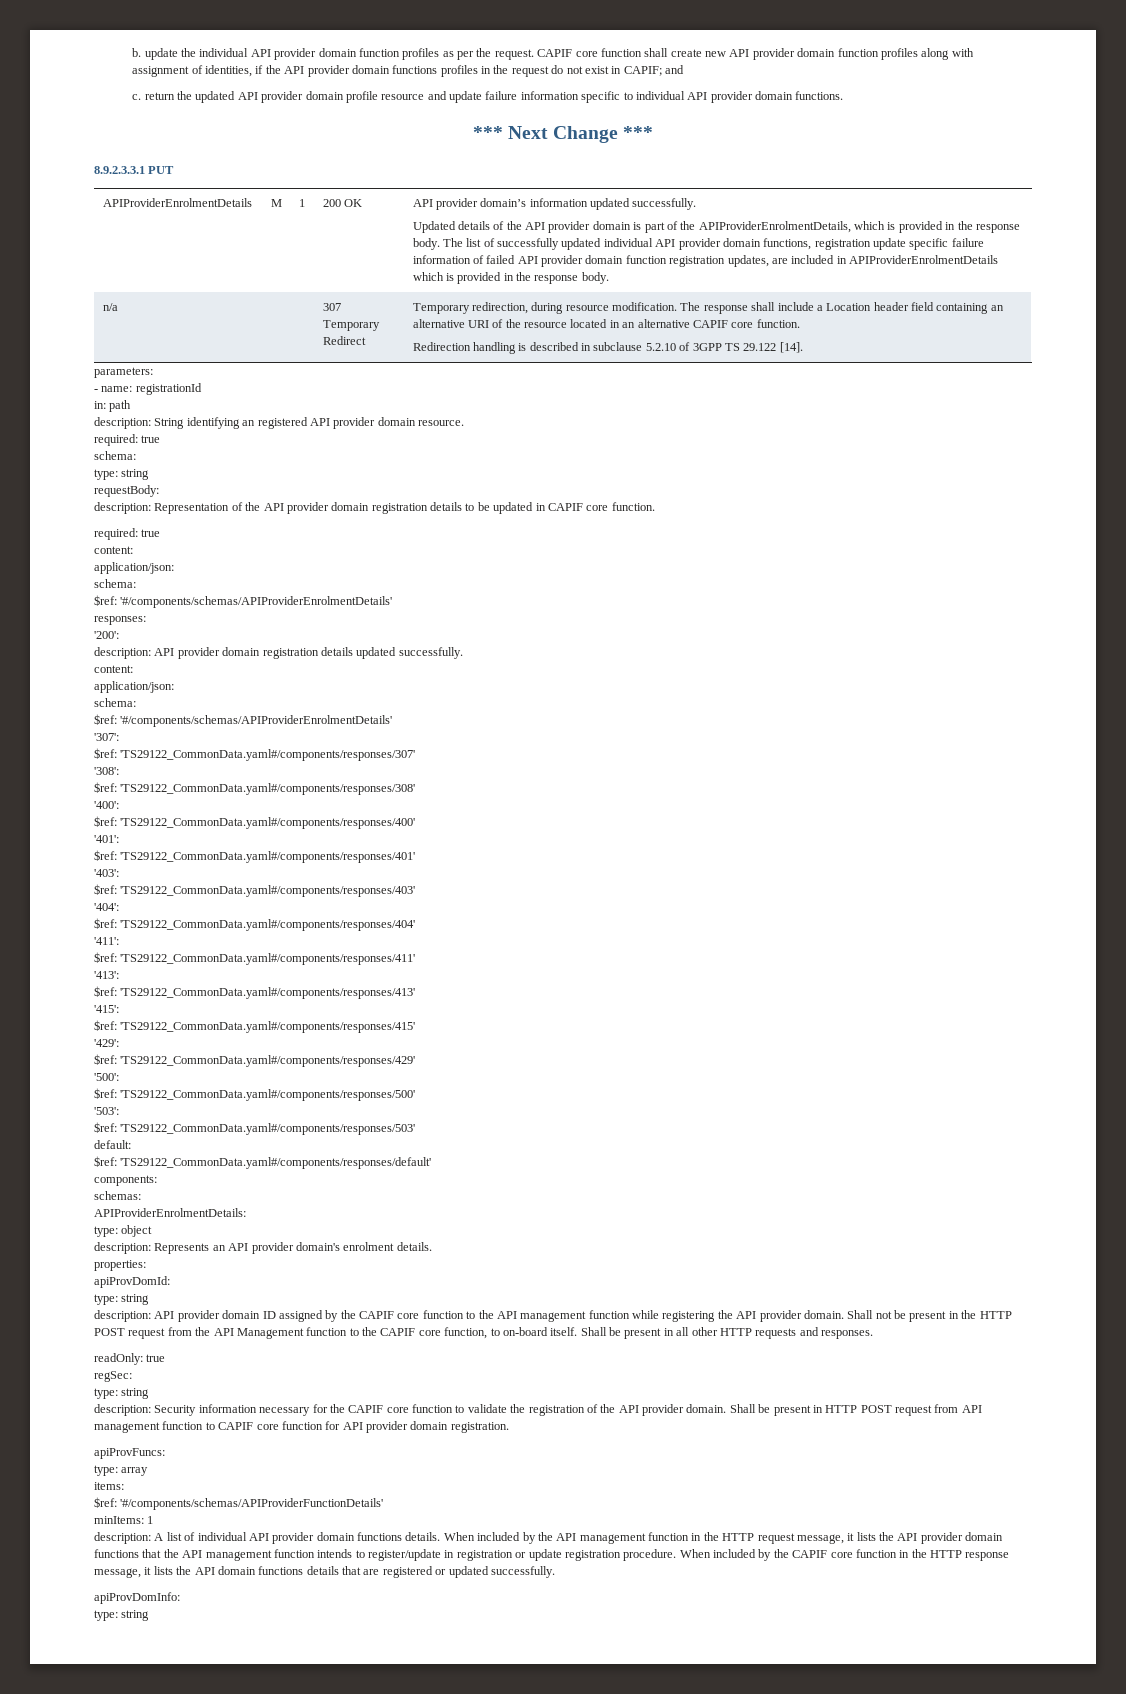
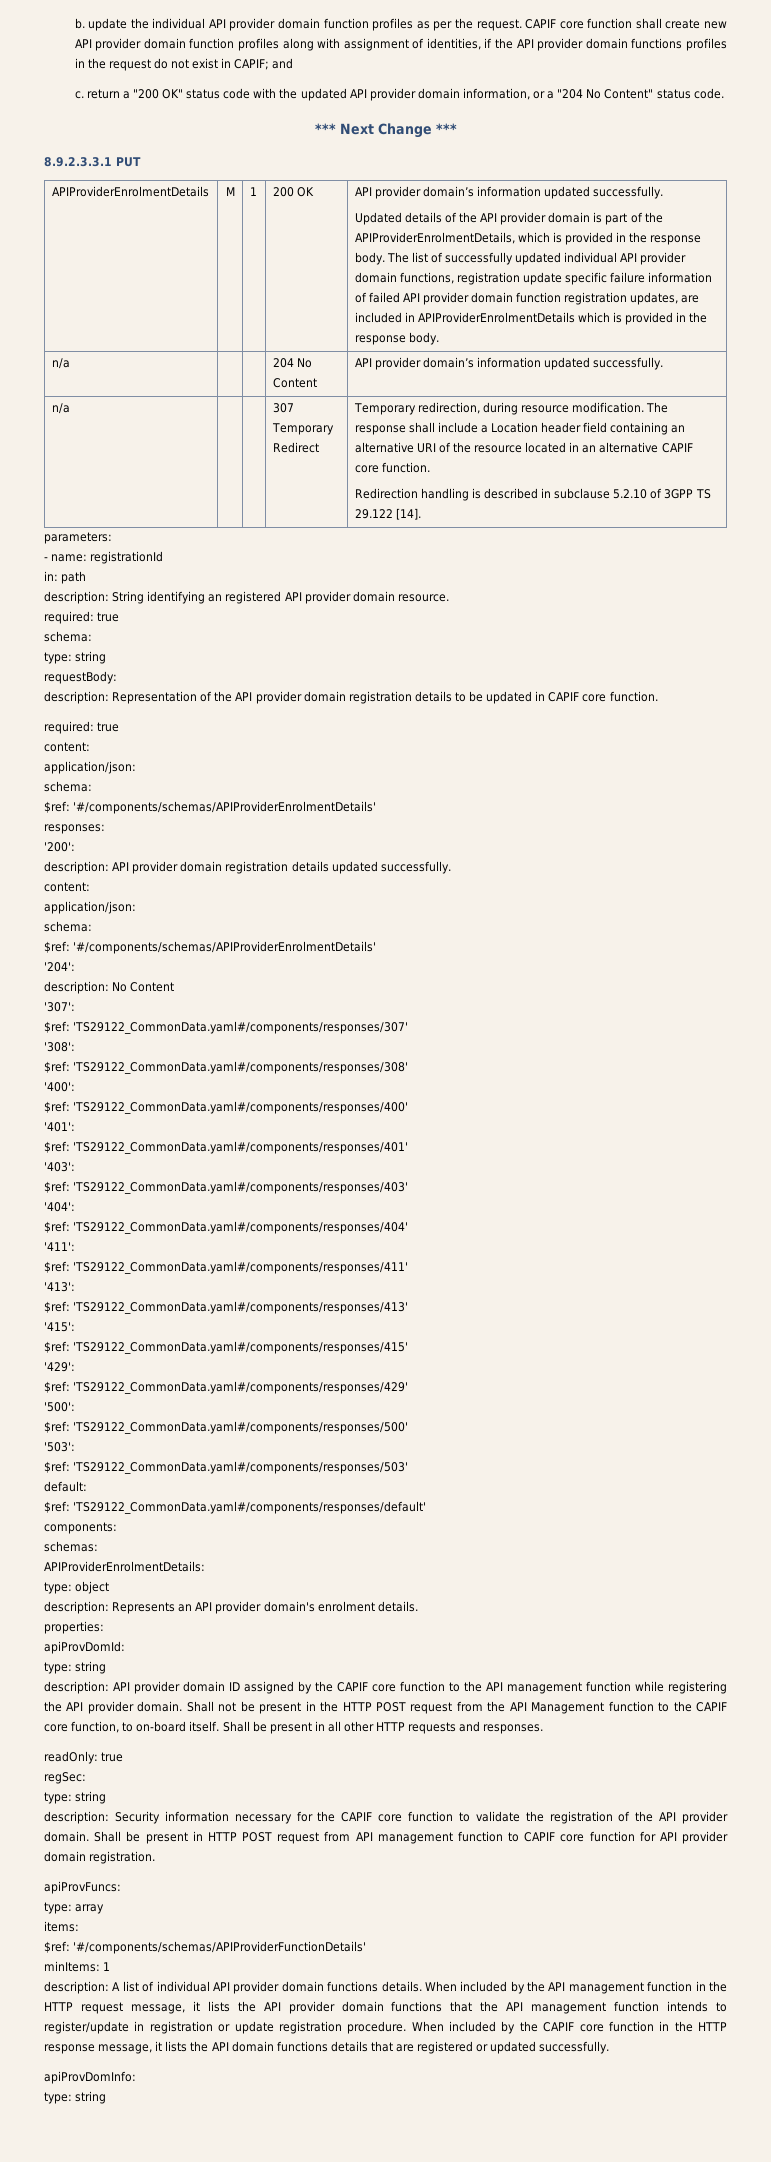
(175, 96) none -> [122,88,277,99] a "200 OK" status code with
[345,91,844,103] profile resource and update failure information specific to individual API provider domain functions. -> [462,88,724,100] information, or a "204 No Content" status code.
(609, 278) none -> [51,358,70,369] [272,358,312,368] [272,378,317,388] [354,357,664,370] // n/a | | | 204 No Content | API provider domain’s information updated successfully.
(393, 721) none -> [44,962,75,972] [44,981,175,994] // '204': // description: No Content

